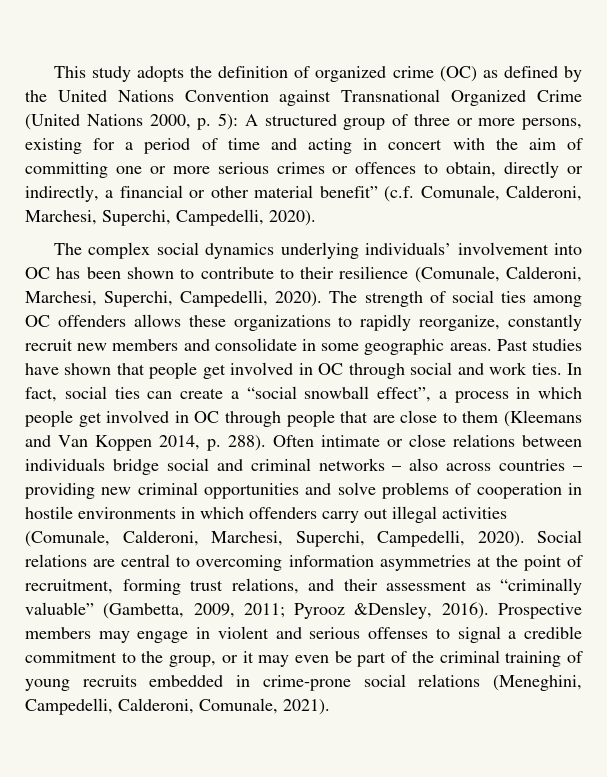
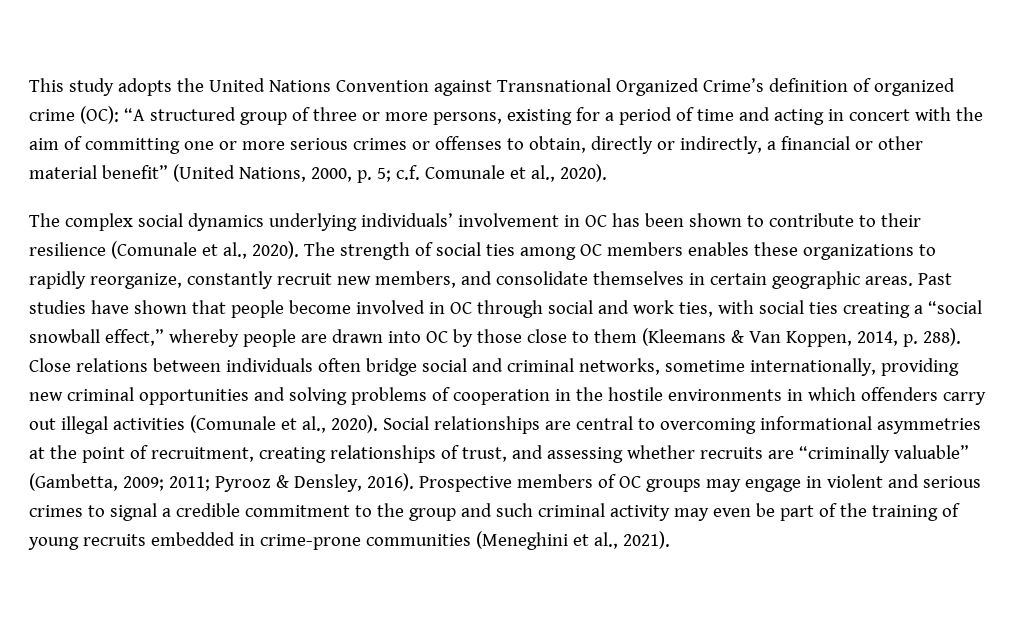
[218,66,583,82] [25,90,47,102] definition of organized crime (OC) as defined by the -> (204, 85) none
[537,90,582,102] [25,113,258,130] Crime (United Nations 2000, p. 5): A -> [702,78,955,96] [29,106,145,124] Crime’s definition of organized crime (OC): “A
[355,162,417,174] offences -> [434,136,502,150] offenses
[384,185,583,202] [25,209,264,226] (c.f. Comunale, Calderoni, Marchesi, Superchi, Campedelli, -> [172,164,555,183] (United Nations, 2000, p. 5; c.f. Comunale et al.,
[554,243,582,255] into -> [563,215,580,227] in
[414,266,582,283] [25,290,269,307] (Comunale, Calderoni, Marchesi, Superchi, Campedelli, -> [110,241,247,259] (Comunale et al.,
[57,314,181,327] offenders allows -> [606,242,749,256] members enables
[112,339,179,351] members -> [374,271,456,288] members,
[301,339,360,351] in some -> [592,271,767,285] themselves in certain
[202,364,226,379] get -> [288,300,351,314] become
[531,363,582,375] [25,386,582,403] [25,410,582,427] [25,434,446,451] ties. In fact, social ties can create a “social snowball effect”, a process in which people get involved in OC through people that are close to them (Kleemans and Van Koppen 2014, p. 288). Often intimate or close -> [678,300,982,318] [29,328,961,347] [29,358,71,372] ties, with social ties creating a “social snowball effect,” whereby people are drawn into OC by those close to them (Kleemans & Van Koppen, 2014, p. 288). Close
(105, 464) none -> [317,358,361,372] often
[318,458,582,471] networks – also across countries – -> [578,358,876,376] networks, sometime internationally,
[337,482,376,495] solve -> [288,387,347,405] solving
(582, 489) none -> [575,387,603,401] the
[25,530,465,547] (Comunale, Calderoni, Marchesi, Superchi, Campedelli, -> [189,415,326,433] (Comunale et al.,
[25,554,87,567] relations -> [433,416,540,434] relationships
[288,555,374,567] information -> [759,416,872,430] informational
[122,578,491,595] forming trust relations, and their assessment as -> [258,445,794,463] creating relationships of trust, and assessing whether recruits are
[193,603,235,618] 2009, -> [122,476,164,491] 2009;
[354,602,433,619] &Densley, -> [275,474,362,492] & Densley,
(91, 633) none -> [597,474,701,492] of OC groups
[368,627,429,639] offenses -> [29,505,83,517] crimes
[169,651,254,667] group, or it -> [408,503,670,521] group and such criminal activity
[439,650,500,663] criminal -> (867, 510) none
[363,674,582,691] [25,698,278,715] social relations (Meneghini, Campedelli, Calderoni, Comunale, -> [365,531,618,550] communities (Meneghini et al.,

